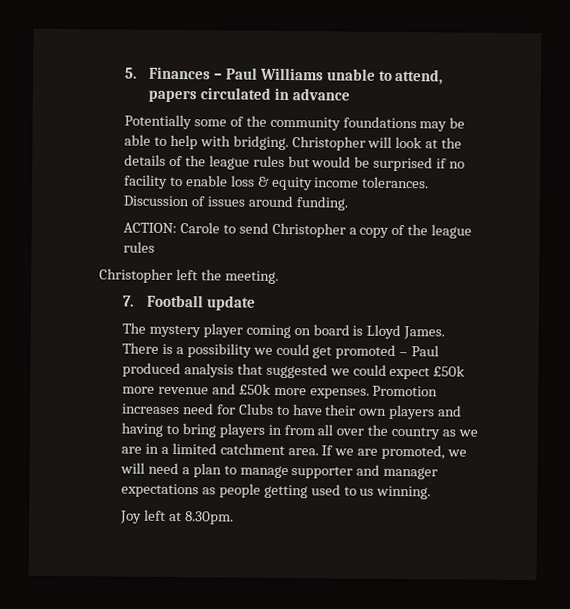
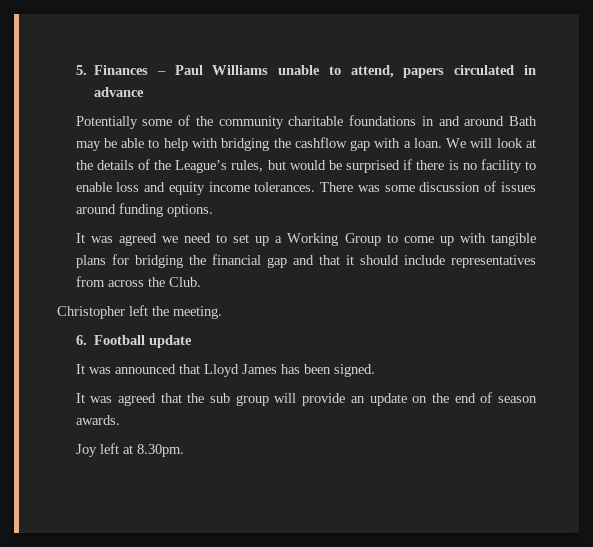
[342,116,417,129] foundations -> [288,115,537,126] charitable foundations in and around Bath
[232,135,366,151] bridging. Christopher -> [221,137,467,151] bridging the cashflow gap with a loan. We
[208,155,285,170] league rules -> [175,160,264,173] League’s rules,
(448, 163) none -> [416,160,459,170] there is
[257,176,270,187] & -> [144,182,166,192] and
[122,195,348,211] [122,222,473,239] [122,241,155,253] Discussion of issues around funding. // ACTION: Carole to send Christopher a copy of the league rules -> [320,181,536,192] [75,203,213,217] [75,233,537,246] [75,254,536,268] [75,276,201,287] There was some discussion of issues around funding options. // It was agreed we need to set up a Working Group to come up with tangible plans for bridging the financial gap and that it should include representatives from across the Club.
[121,295,134,307] 7. -> [75,335,87,345] 6.
[121,322,446,340] [121,342,440,359] [121,362,466,380] [121,383,439,399] [121,403,463,420] [120,422,479,440] [120,442,468,460] [119,462,439,480] [120,483,432,500] The mystery player coming on board is Lloyd James. // There is a possibility we could get promoted – Paul produced analysis that suggested we could expect £50k more revenue and £50k more expenses. Promotion increases need for Clubs to have their own players and having to bring players in from all over the country as we are in a limited catchment area. If we are promoted, we will need a plan to manage supporter and manager expectations as people getting used to us winning. -> [75,364,375,377] [75,392,537,406] [75,415,120,425] It was announced that Lloyd James has been signed. // It was agreed that the sub group will provide an update on the end of season awards.

